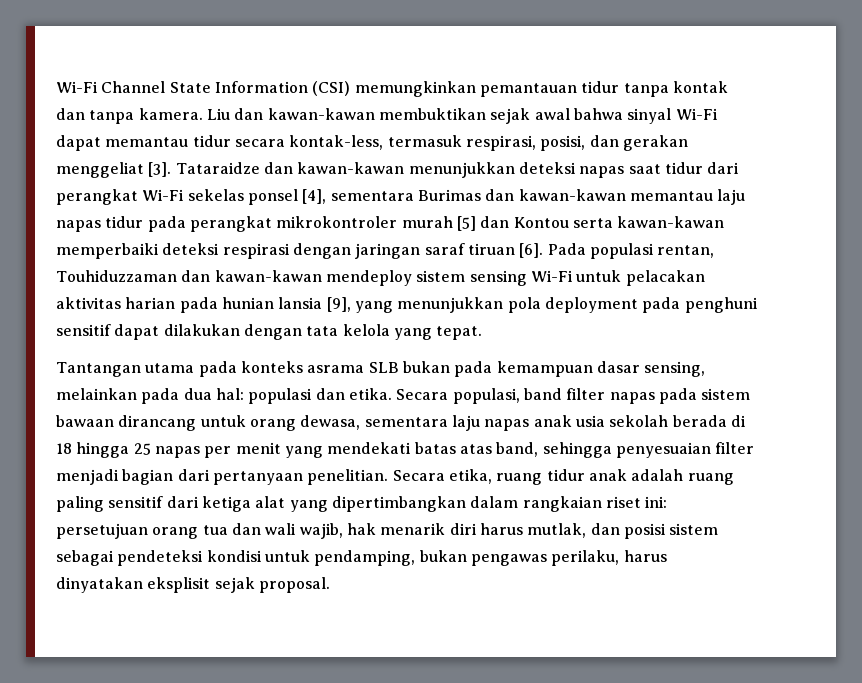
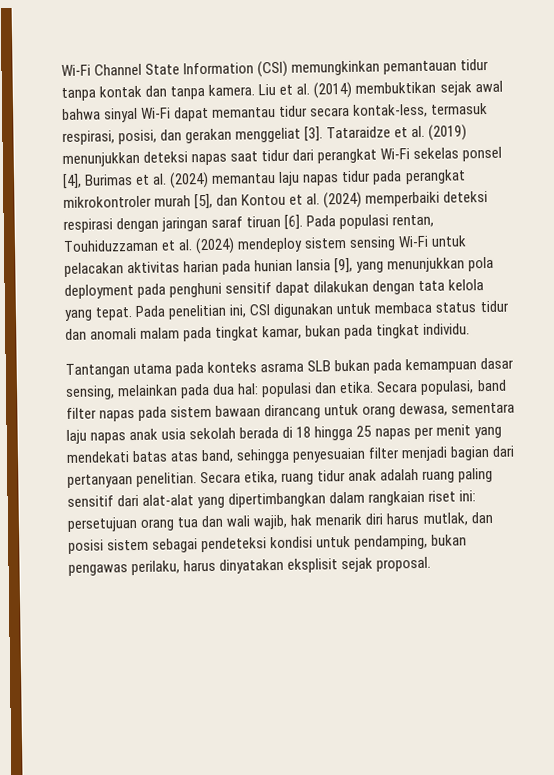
[234,108,375,120] dan kawan-kawan -> [279,81,353,99] et al. (2014)
[263,162,405,174] dan kawan-kawan -> [394,124,468,141] et al. (2019)
[330,189,626,201] sementara Burimas dan kawan-kawan -> [84,171,210,189] Burimas et al. (2024)
[456,216,476,231] [5] -> [194,193,214,210] [5],
[572,216,725,228] serta kawan-kawan -> [289,191,363,209] et al. (2024)
[181,270,322,282] dan kawan-kawan -> [161,237,236,255] et al. (2024)
(483, 333) none -> [135,300,509,320] [65,323,471,342] Pada penelitian ini, CSI digunakan untuk membaca status tidur dan anomali malam pada tingkat kamar, bukan pada tingkat individu.
[201,496,286,512] ketiga alat -> [142,494,195,506] alat-alat

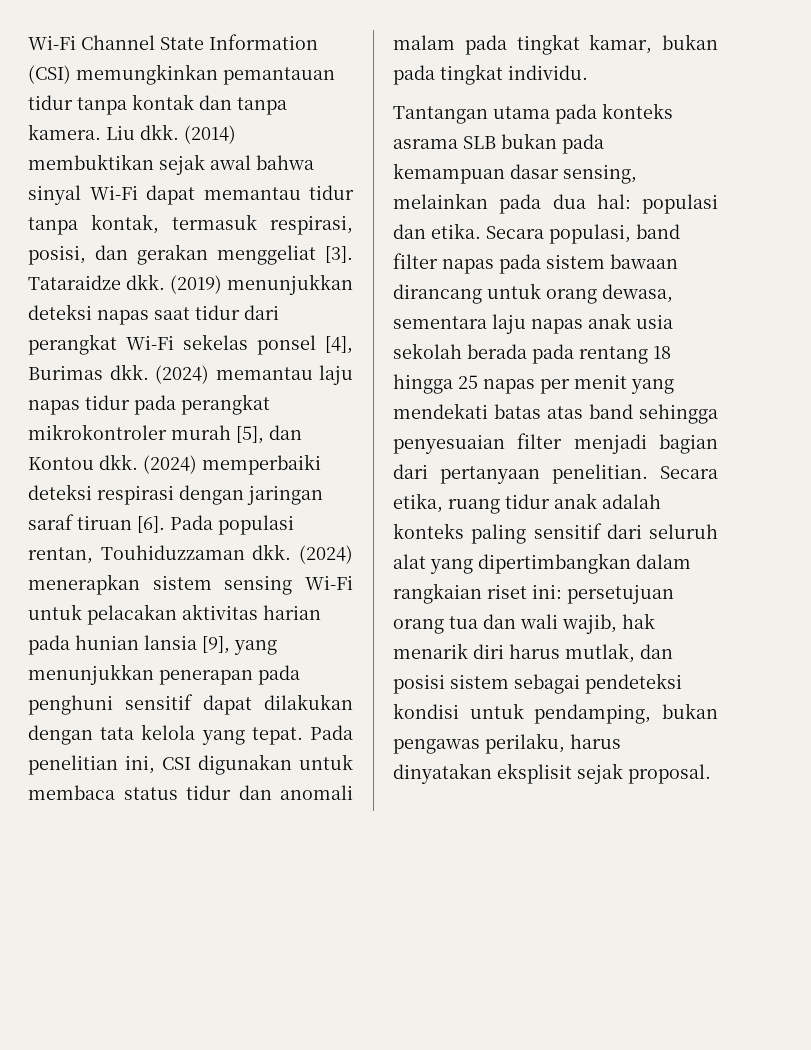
[279,83,311,95] et al. -> [140,124,179,140] dkk.
[310,103,429,118] secara kontak-less, -> [28,214,159,235] tanpa kontak,
[394,125,426,138] et al. -> [126,274,165,290] dkk.
[135,173,168,185] et al. -> [109,364,149,380] dkk.
[289,193,321,205] et al. -> [99,454,138,470] dkk.
[161,237,304,255] et al. (2024) mendeploy -> [252,544,354,564] [28,574,140,595] dkk. (2024) menerapkan
[468,256,495,272] [64,284,134,299] pola deployment -> [159,670,253,685] penerapan
[282,426,294,438] di -> [532,344,648,364] pada rentang
[201,449,235,464] band, -> [589,404,633,419] band
[422,470,456,483] ruang -> [393,523,464,539] konteks
[142,494,195,506] alat-alat -> [649,524,718,539] [393,554,426,569] seluruh alat

